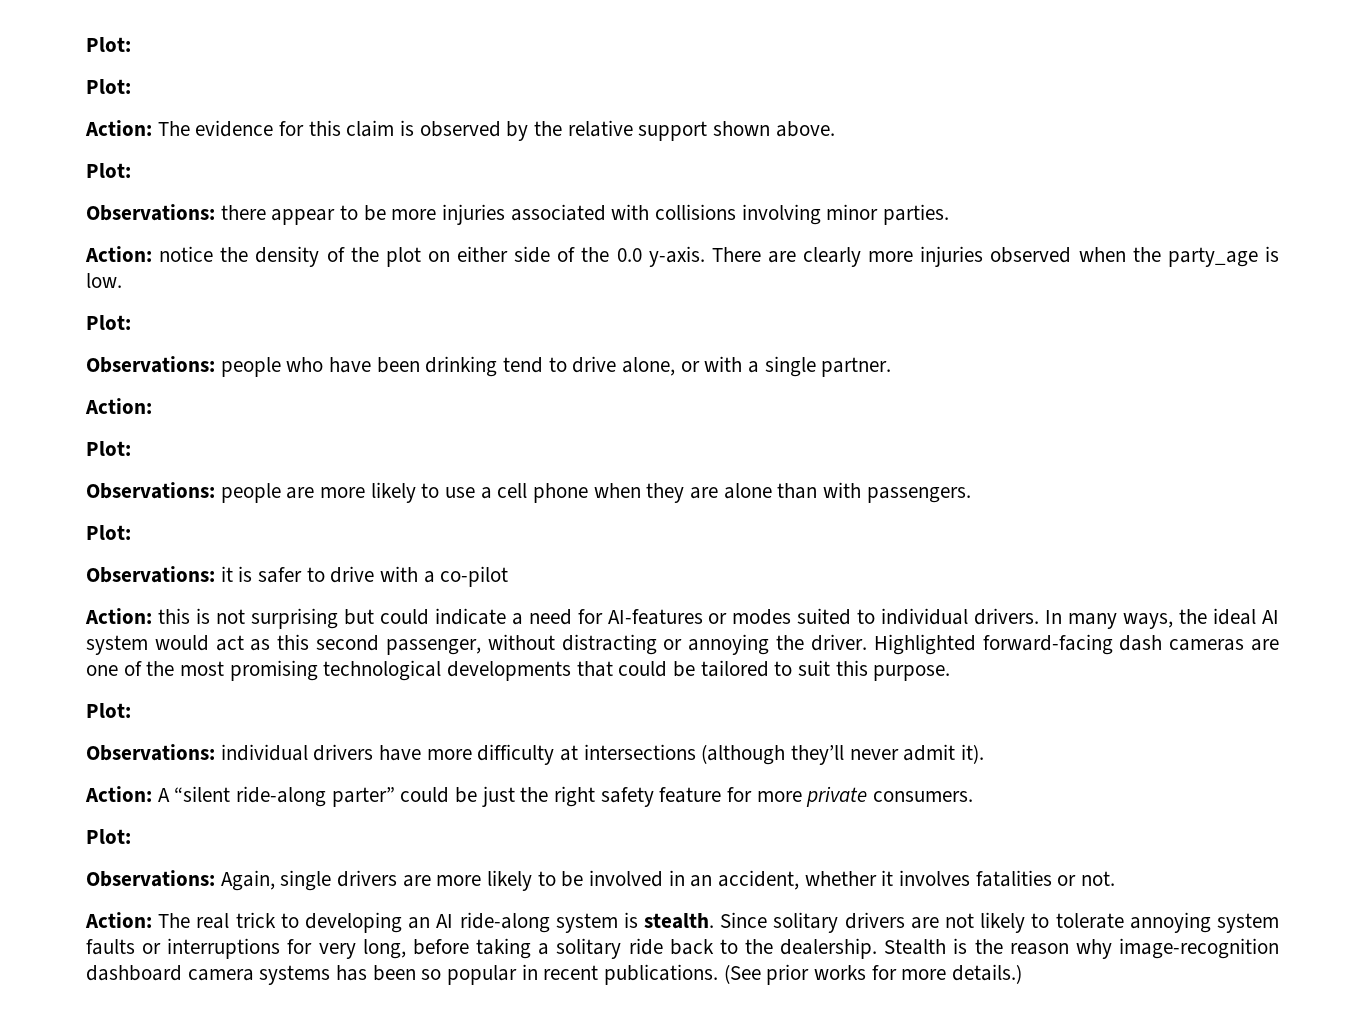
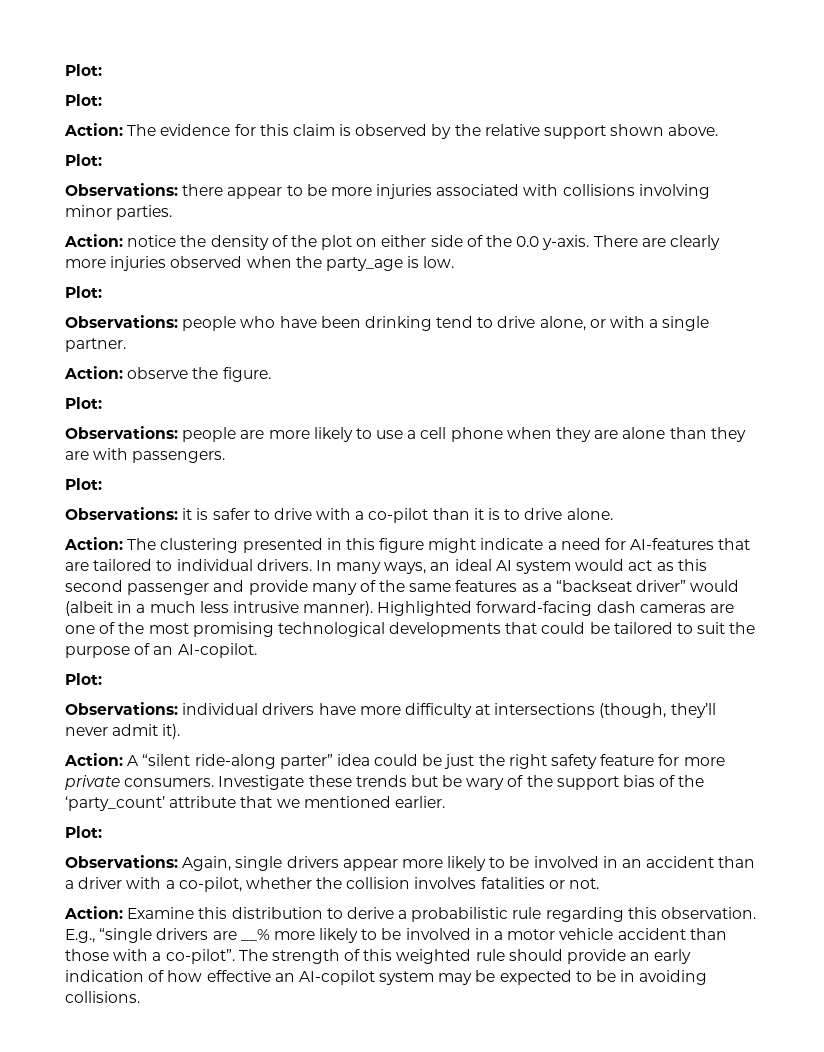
(152, 406) none -> [127,367,271,382] observe the figure.
(818, 491) none -> [710,427,746,442] [65,451,89,460] they are
[85,608,429,629] // Action: this is not surprising but could -> [432,508,613,520] [64,537,477,553] than it is to drive alone. // Action: The clustering presented in this figure might
[708,608,852,625] or modes suited -> [718,538,751,550] [65,559,153,571] that are tailored
[1179,609,1208,624] the -> [430,562,451,571] an
[385,634,867,655] passenger, without distracting or annoying the driver. -> [127,580,740,595] [65,601,374,616] passenger and provide many of the same features as a “backseat driver” would (albeit in a much less intrusive manner).
[835,660,951,681] this purpose. -> [729,622,756,634] [65,643,257,658] the purpose of an AI-copilot.
[701,744,786,765] (although -> [599,703,667,718] (though,
(395, 797) none -> [336,754,370,766] idea
(974, 796) none -> [218,775,705,790] [65,796,445,811] Investigate these trends but be wary of the support bias of the ‘party_count’ attribute that we mentioned earlier.
[402,875,431,887] are -> [342,859,398,871] appear
[718,870,894,890] accident, whether it -> [646,856,756,868] [65,877,411,892] accident than a driver with a co-pilot, whether the collision
[158,912,1279,933] [86,938,1279,959] [86,964,1023,985] The real trick to developing an AI ride-along system is stealth. Since solitary drivers are not likely to tolerate annoying system faults or interruptions for very long, before taking a solitary ride back to the dealership. Stealth is the reason why image-recognition dashboard camera systems has been so popular in recent publications. (See prior works for more details.) -> [127,907,757,922] [65,928,727,943] [65,949,692,964] [65,970,708,985] [65,991,140,1003] Examine this distribution to derive a probabilistic rule regarding this observation. E.g., “single drivers are __% more likely to be involved in a motor vehicle accident than those with a co-pilot”. The strength of this weighted rule should provide an early indication of how effective an AI-copilot system may be expected to be in avoiding collisions.

